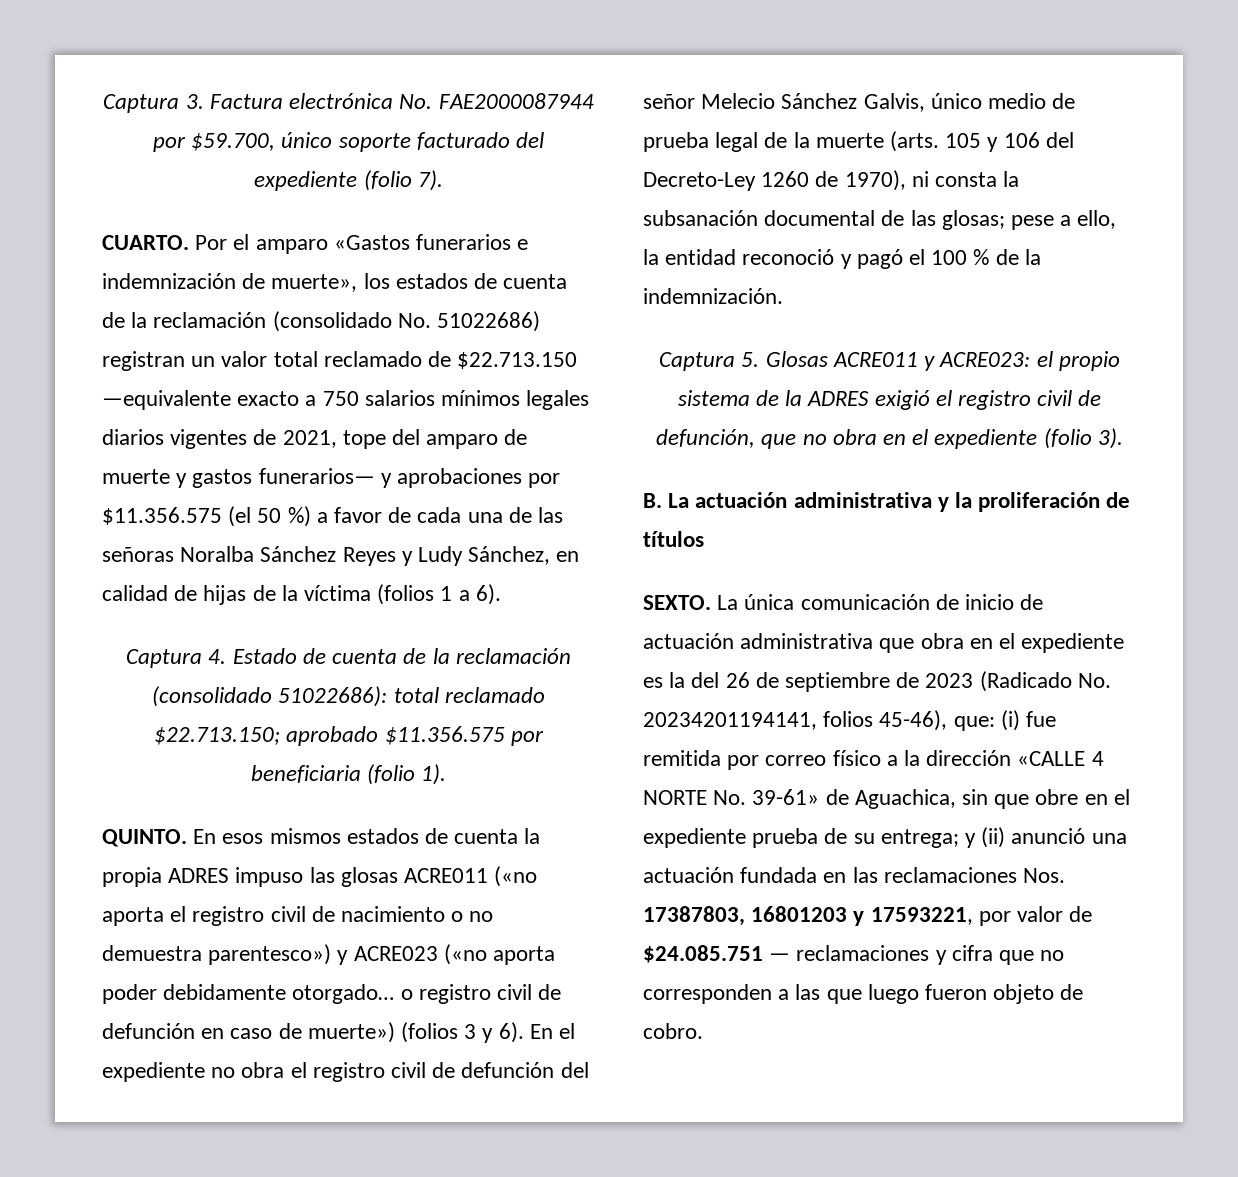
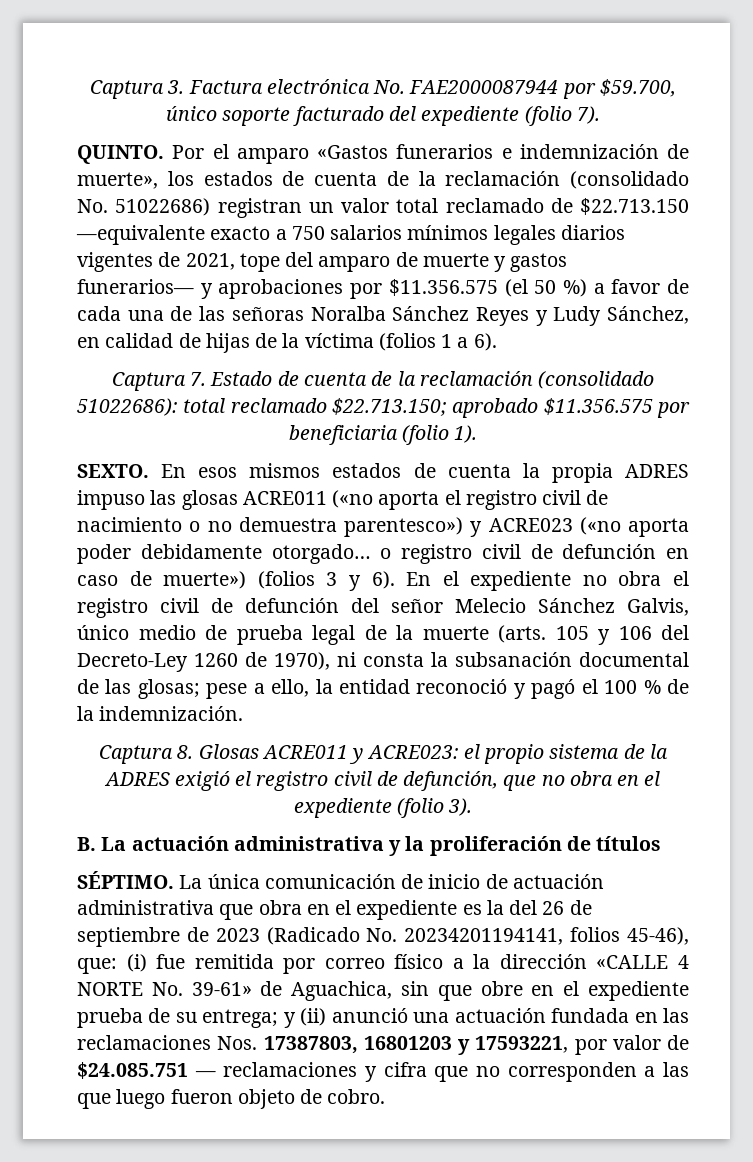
[102,235,189,250] CUARTO. -> [77,145,164,164] QUINTO.
[208,649,227,664] 4. -> [190,372,207,386] 7.
[102,829,187,847] QUINTO. -> [77,464,149,478] SEXTO.
[741,352,760,367] 5. -> [177,745,194,759] 8.
[643,595,711,610] SEXTO. -> [77,871,174,889] SÉPTIMO.

